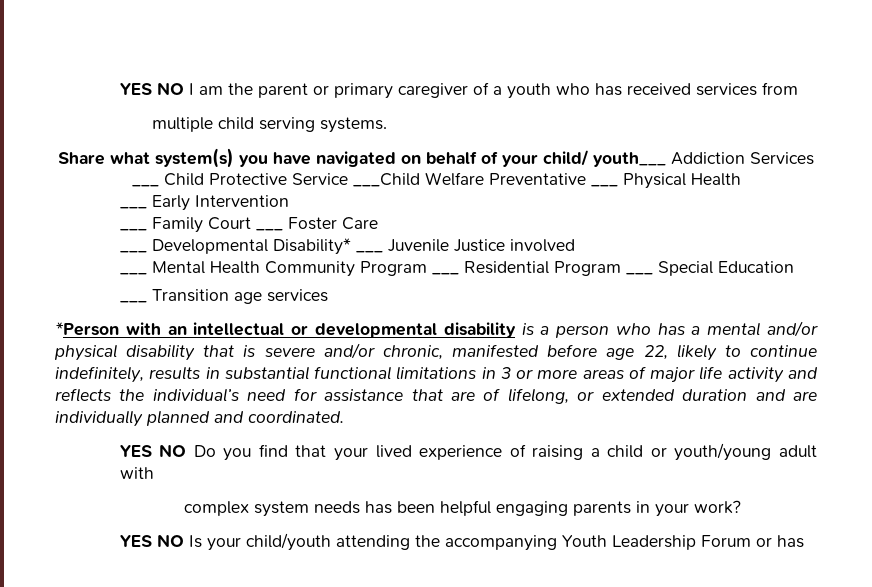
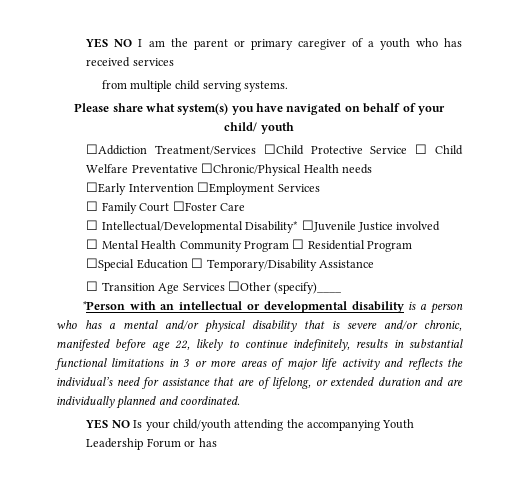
(757, 89) none -> (174, 62) //
(798, 88) // -> (127, 84) none
[58,152,105,165] Share -> [74,103,143,112] Please share
[593,152,814,167] [131,172,586,187] [590,173,741,189] [119,195,190,211] youth___ Addiction Services ___ Child Protective Service ___Child Welfare Preventative ___ Physical Health // ___ Early -> [260,122,294,134] [86,144,463,155] [86,163,372,176] [86,182,127,195] youth // ☐Addiction Treatment/Services ☐Child Protective Service ☐ Child Welfare Preventative ☐Chronic/Physical Health needs // ☐Early
[119,217,378,233] [119,238,449,255] // ___ Family Court ___ Foster Care // ___ Developmental Disability* ___ Juvenile -> [197,182,320,195] [86,201,245,214] [86,220,356,233] ☐Employment Services // ☐ Family Court ☐Foster Care // ☐ Intellectual/Developmental Disability* ☐Juvenile
[119,273,147,275] ___ -> [86,239,99,249] ☐
[431,273,459,275] ___ -> [292,239,305,249] ☐
[625,261,713,276] ___ Special -> [86,258,135,271] ☐Special
[119,289,328,304] // ___ Transition age services -> [191,258,374,271] [86,281,343,294] ☐ Temporary/Disability Assistance // ☐ Transition Age Services ☐Other (specify)____
[119,443,817,461] [119,467,154,479] [184,500,742,517] // YES NO Do you find that your lived experience of raising a child or youth/young adult with // complex system needs has been helpful engaging parents in your work? -> (241, 400) none

